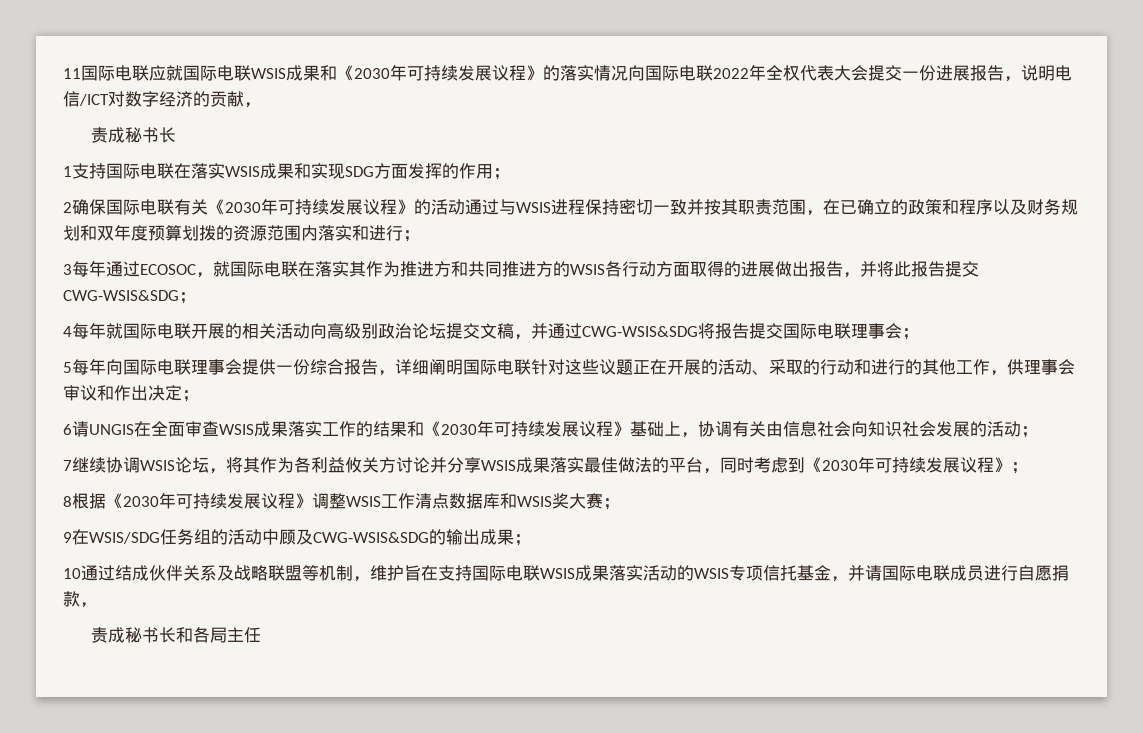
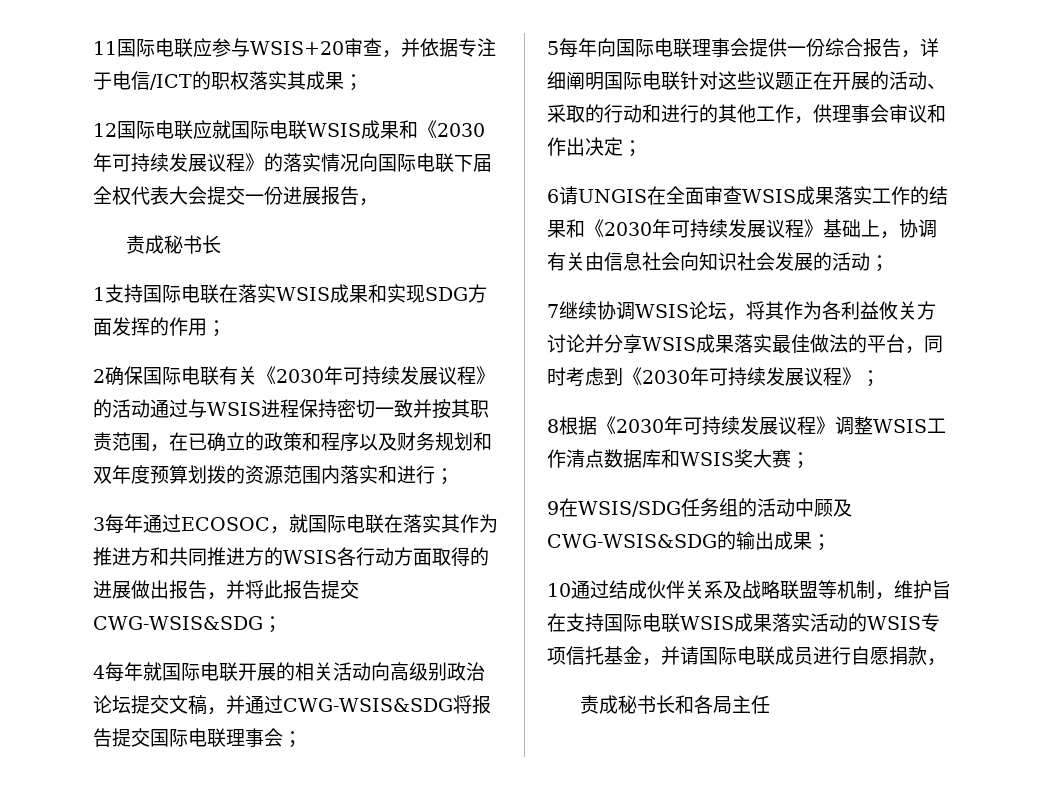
(166, 73) none -> [212,38,496,58] [93,71,363,91] [93,120,212,139] 参与WSIS+20审查，并依据专注于电信/ICT的职权落实其成果； // 12国际电联应
[713,64,766,81] 2022年 -> [454,154,492,172] 下届
[1021,65,1072,81] [63,91,261,108] 说明电信/ICT对数字经济的贡献， -> (378, 202) none

